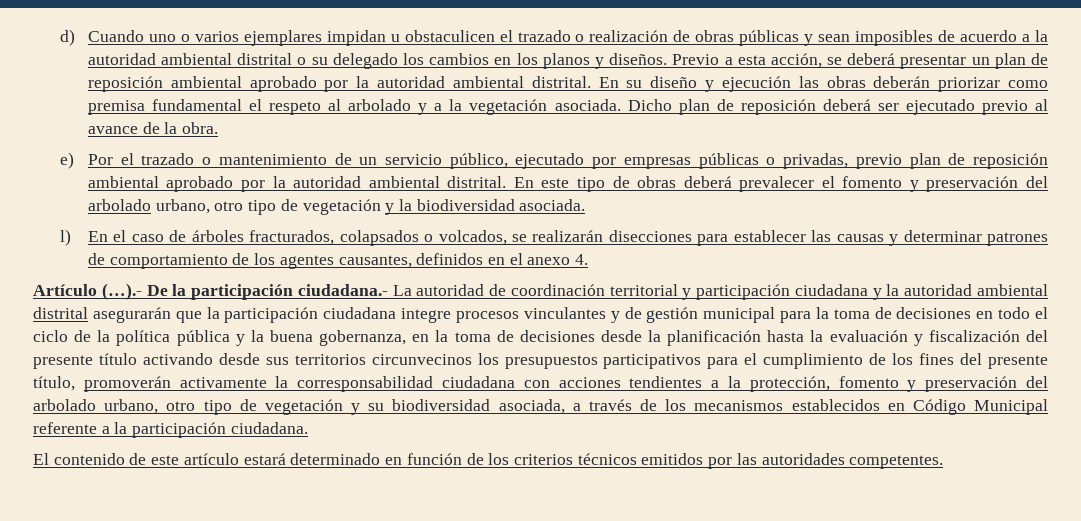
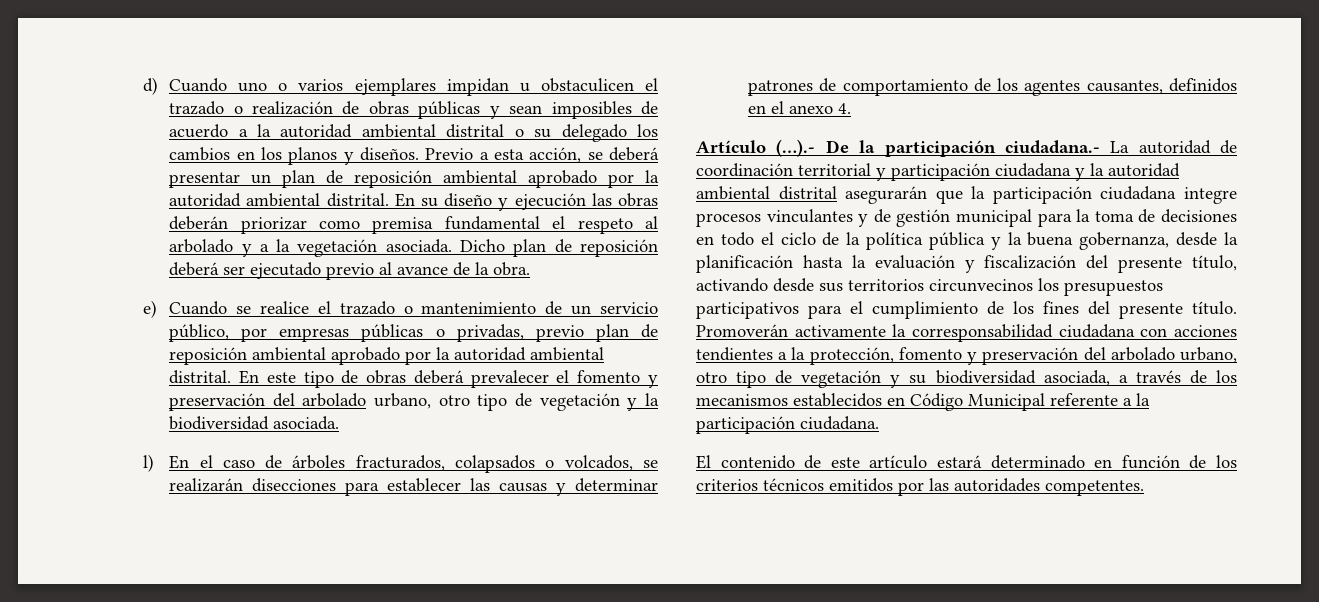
[87,154,113,165] Por -> [169,301,309,315] Cuando se realice
[515,153,585,169] ejecutado -> (230, 333) none
[412,330,595,342] en la toma de decisiones -> (1170, 241) none
[98,353,137,365] título -> [1192,255,1237,271] título,
[33,376,171,392] título, promoverán -> [1192,301,1237,315] [696,324,788,337] título. Promoverán

